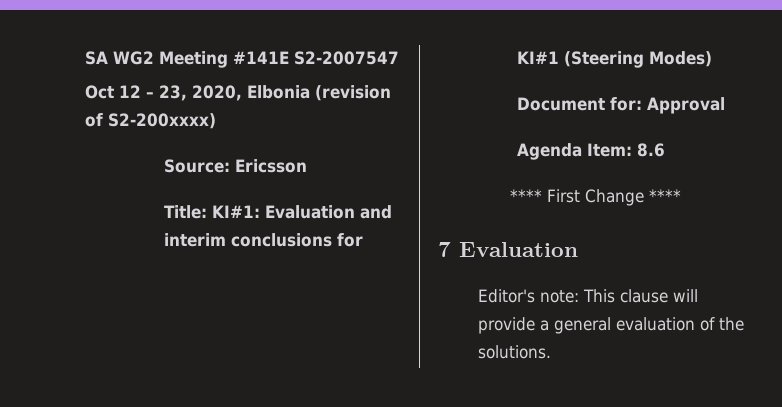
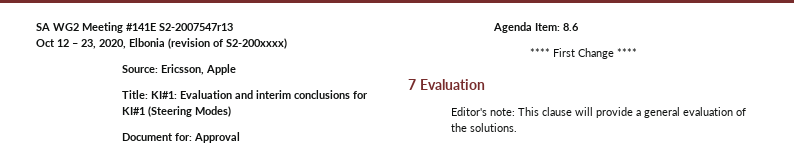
[294,51,399,65] S2-2007547 -> [159,23,233,31] S2-2007547r13
[235,159,308,173] Ericsson -> [160,64,236,75] Ericsson, Apple

